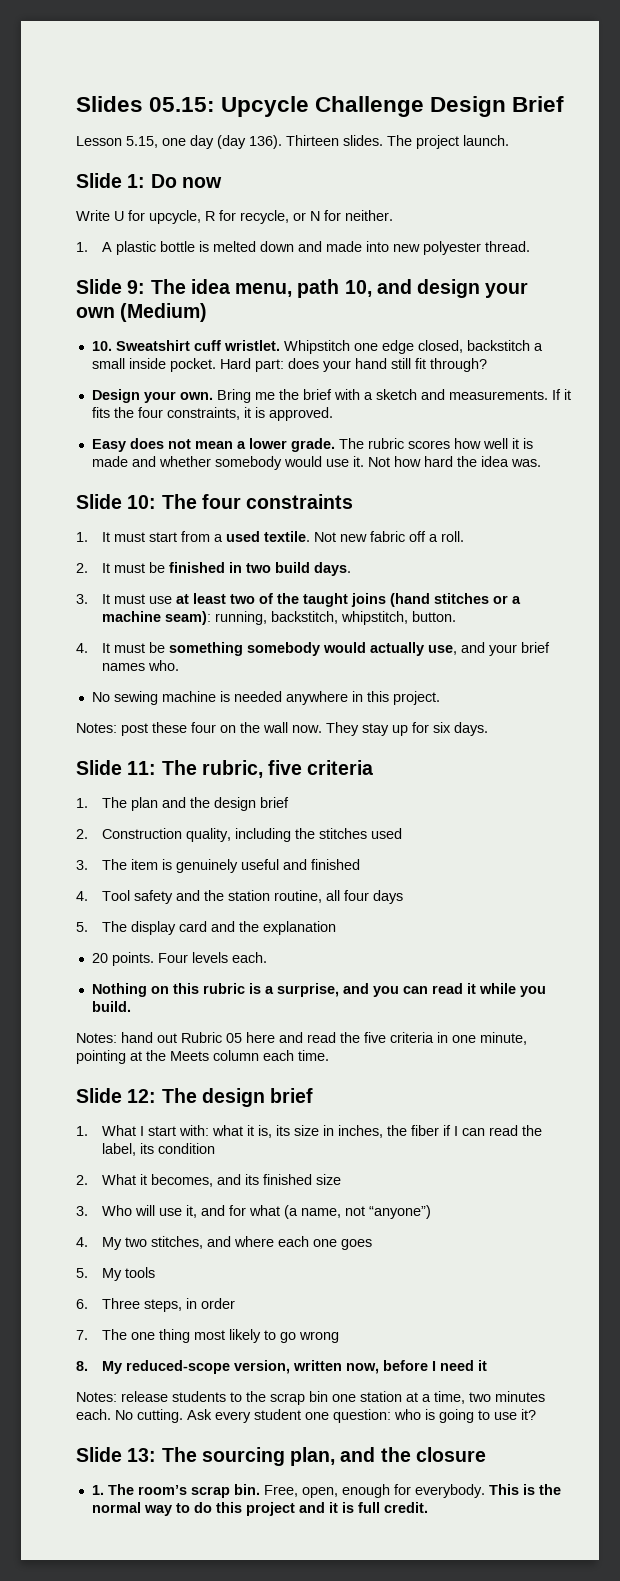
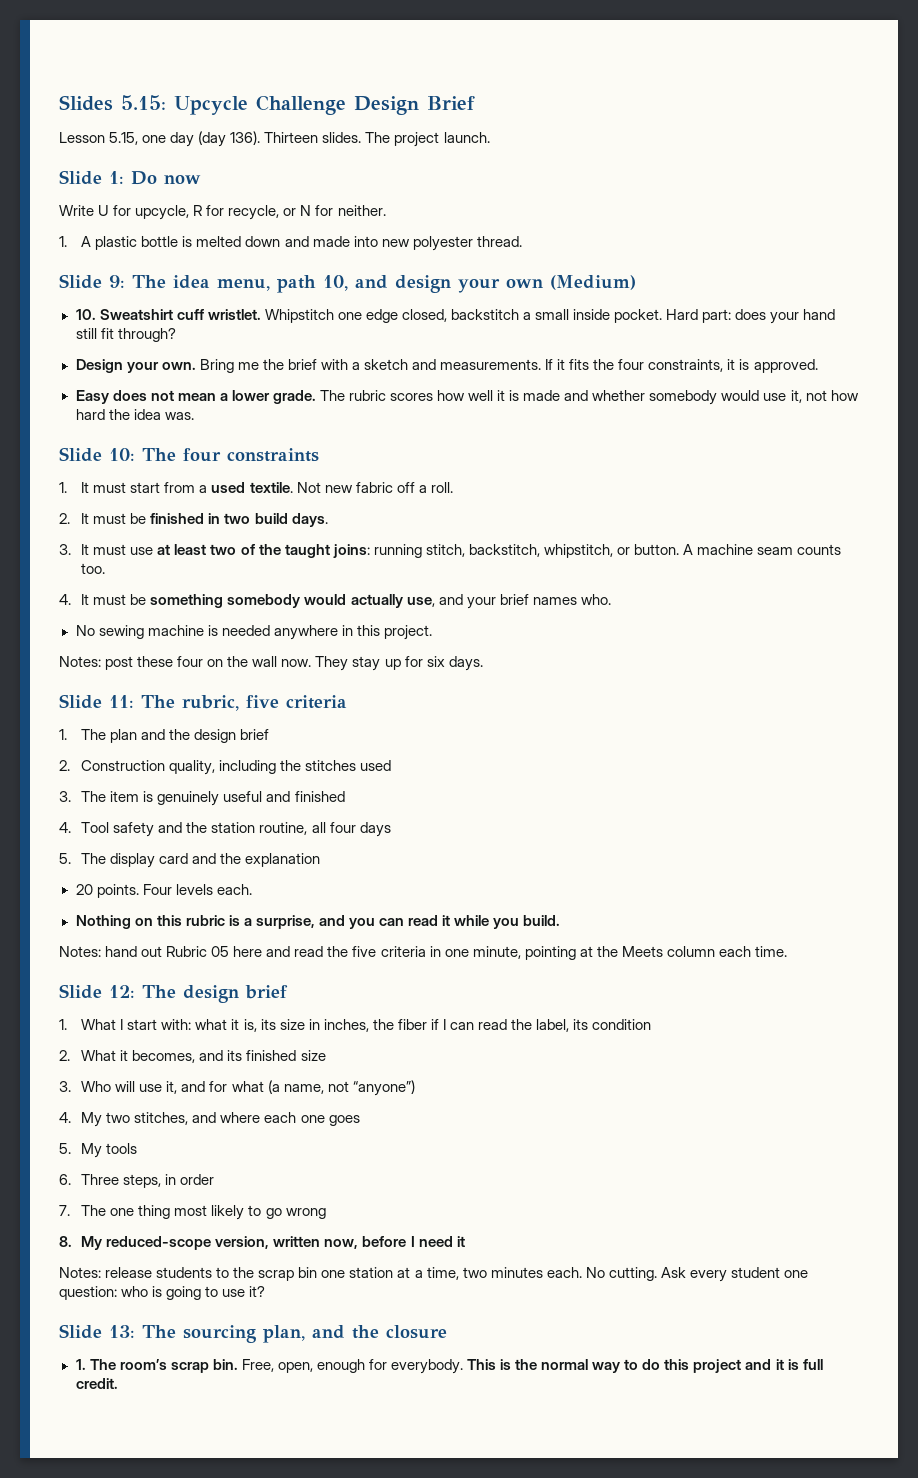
[149,97,216,112] 05.15: -> [121,95,166,110] 5.15:
[352,456,390,467] it. Not -> [790,390,827,403] it, not
[351,593,522,607] [102,611,268,625] joins (hand stitches or a machine seam): running, -> [332,544,465,558] joins: running stitch,
(409, 618) none -> [616,547,630,555] or
(457, 616) none -> [683,544,842,555] [81,563,106,574] A machine seam counts too.

